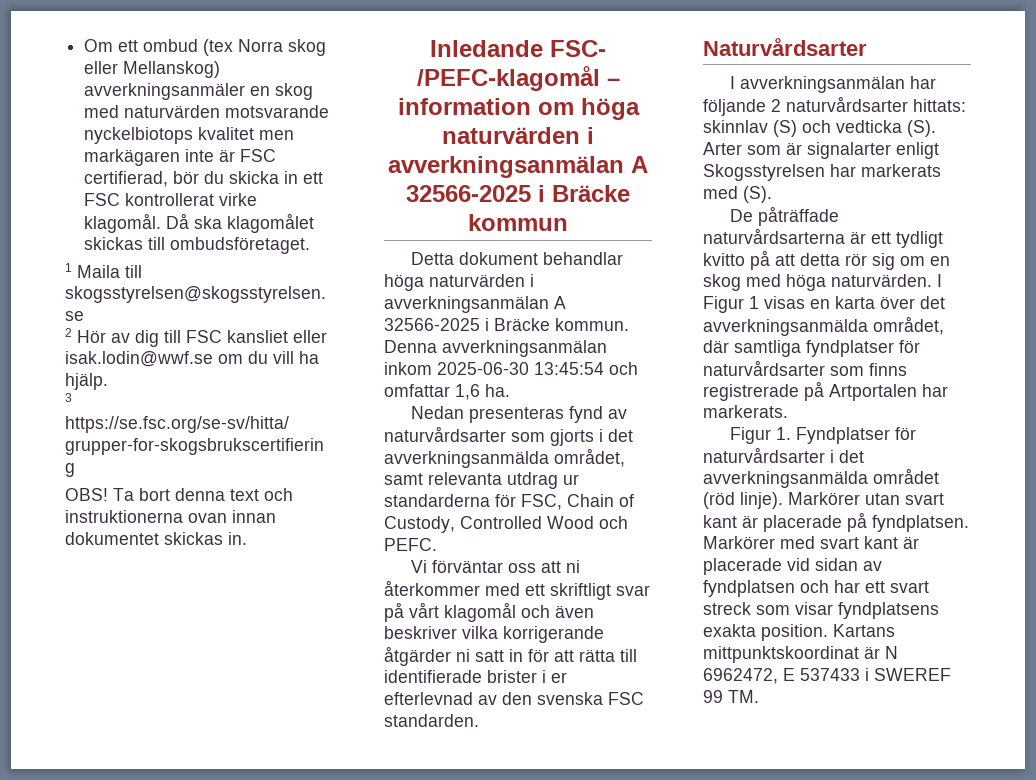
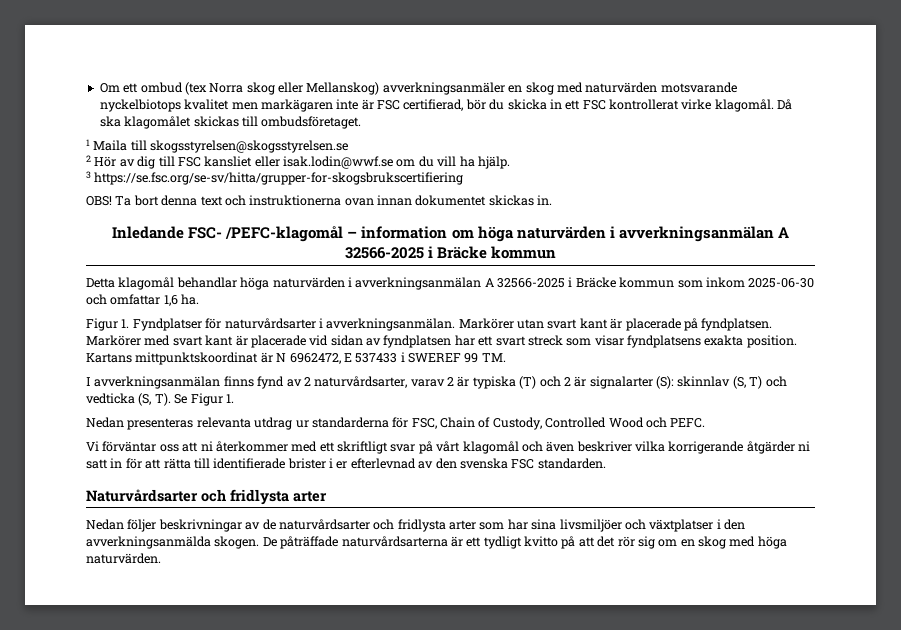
[458,252,538,265] dokument -> [118,277,175,290] klagomål
[555,318,629,331] [384,340,607,357] kommun. Denna avverkningsanmälan -> [619,277,703,288] kommun som
[534,362,604,375] 13:45:54 -> (815, 283) none
[410,406,627,423] [384,426,633,446] [384,448,625,468] [384,473,423,485] Nedan presenteras fynd av naturvårdsarter som gjorts i det avverkningsanmälda området, samt -> [86,318,773,331] [86,335,797,348] [86,352,506,365] [86,376,787,389] [86,393,234,406] [86,417,194,430] Figur 1. Fyndplatser för naturvårdsarter i avverkningsanmälan. Markörer utan svart kant är placerade på fyndplatsen. Markörer med svart kant är placerade vid sidan av fyndplatsen har ett svart streck som visar fyndplatsens exakta position. Kartans mittpunktskoordinat är N 6962472, E 537433 i SWEREF 99 TM. // I avverkningsanmälan finns fynd av 2 naturvårdsarter, varav 2 är typiska (T) och 2 är signalarter (S): skinnlav (S, T) och vedticka (S, T). Se Figur 1. // Nedan presenteras
[729,76,936,93] [703,96,966,116] [703,120,936,137] [703,142,939,159] [703,164,941,181] [703,186,772,203] // I avverkningsanmälan har följande 2 naturvårdsarter hittats: skinnlav (S) och vedticka (S). Arter som är signalarter enligt Skogsstyrelsen har markerats med (S). // -> [201,489,327,505] [86,519,745,532] [86,536,260,549] och fridlysta arter // Nedan följer beskrivningar av de naturvårdsarter och fridlysta arter som har sina livsmiljöer och växtplatser i den avverkningsanmälda skogen.
[800,253,840,266] detta -> [597,536,616,547] det
[937,274,942,287] [703,296,945,313] [703,316,944,336] [703,340,920,357] [703,360,907,376] [703,381,948,401] [703,405,788,418] [729,427,916,444] [703,447,864,463] [703,468,939,488] [703,492,944,509] [703,512,969,532] [703,536,919,549] [703,558,882,575] [703,580,929,597] [703,602,939,619] [703,624,895,641] [703,646,898,663] [703,668,951,684] [703,690,759,703] I Figur 1 visas en karta över det avverkningsanmälda området, där samtliga fyndplatser för naturvårdsarter som finns registrerade på Artportalen har markerats. // Figur 1. Fyndplatser för naturvårdsarter i det avverkningsanmälda området (röd linje). Markörer utan svart kant är placerade på fyndplatsen. Markörer med svart kant är placerade vid sidan av fyndplatsen och har ett svart streck som visar fyndplatsens exakta position. Kartans mittpunktskoordinat är N 6962472, E 537433 i SWEREF 99 TM. -> (161, 558) none

